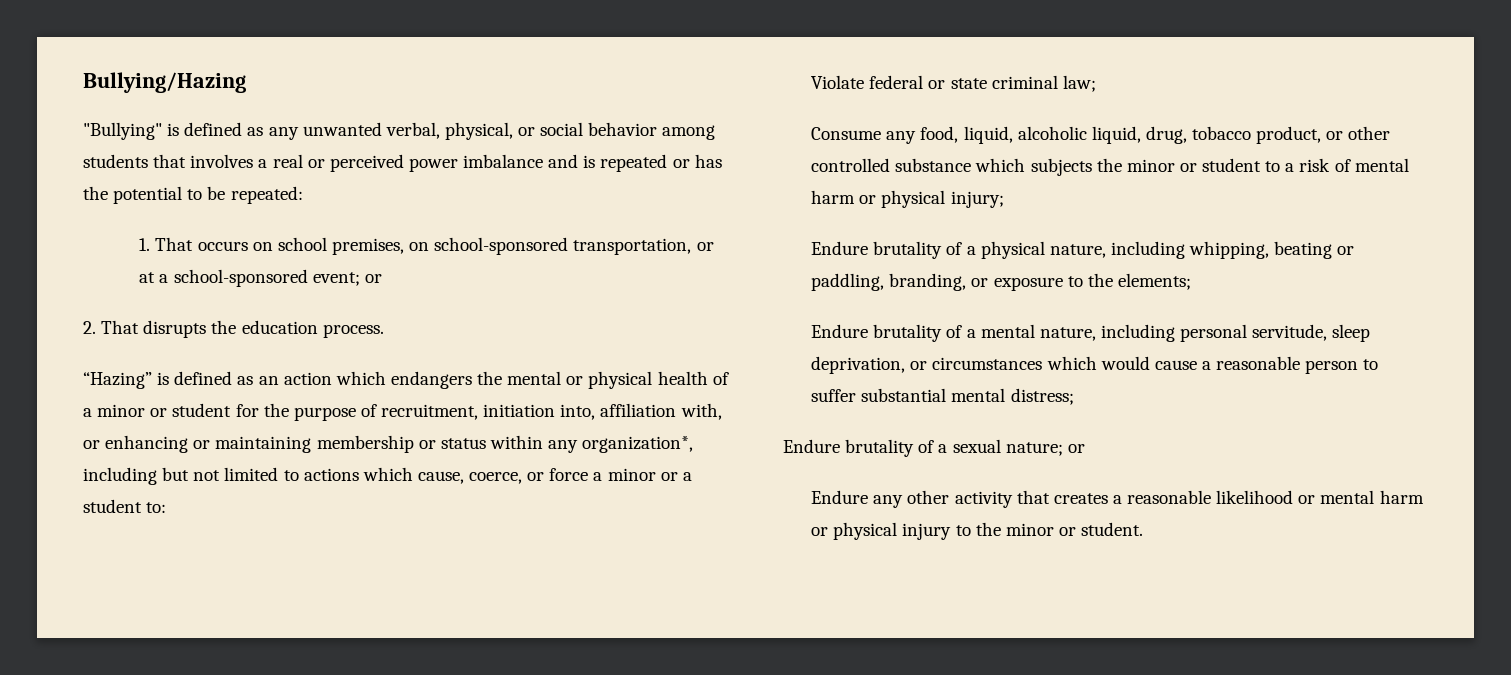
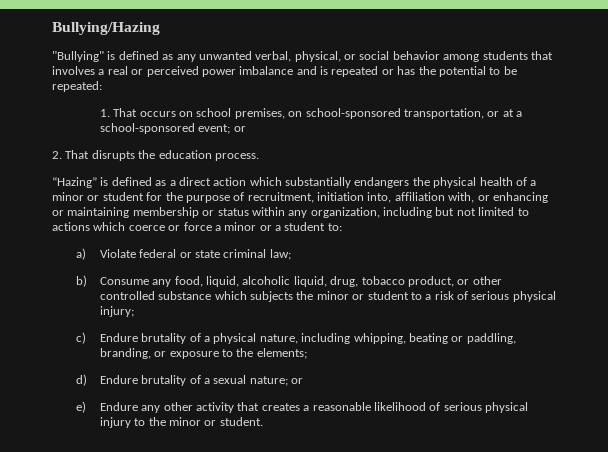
[258,376,279,385] an -> [169,177,211,186] a direct
(386, 378) none -> [285,177,351,188] substantially
[507,371,584,385] mental or -> (430, 181) none
[582,436,694,453] organization*, -> [310,207,380,218] organization,
[417,471,523,484] cause, coerce, -> [128,225,165,231] coerce
(167, 507) none -> [75,248,86,260] a)
(1096, 83) none -> [75,275,87,287] b)
[1354,158,1409,172] [811,190,877,204] mental harm or -> [471,291,510,300] serious
(1004, 199) none -> [75,332,86,344] c)
[811,324,1371,342] [811,356,1379,374] [811,388,1074,405] Endure brutality of a mental nature, including personal servitude, sleep deprivation, or circumstances which would cause a reasonable person to suffer substantial mental distress; // -> [75,374,87,386] d)
(1085, 448) none -> [75,401,86,413] e)
[1298,490,1424,504] [811,527,829,536] or mental harm or -> [429,402,482,411] of serious

